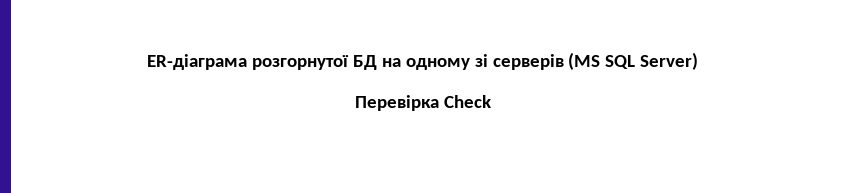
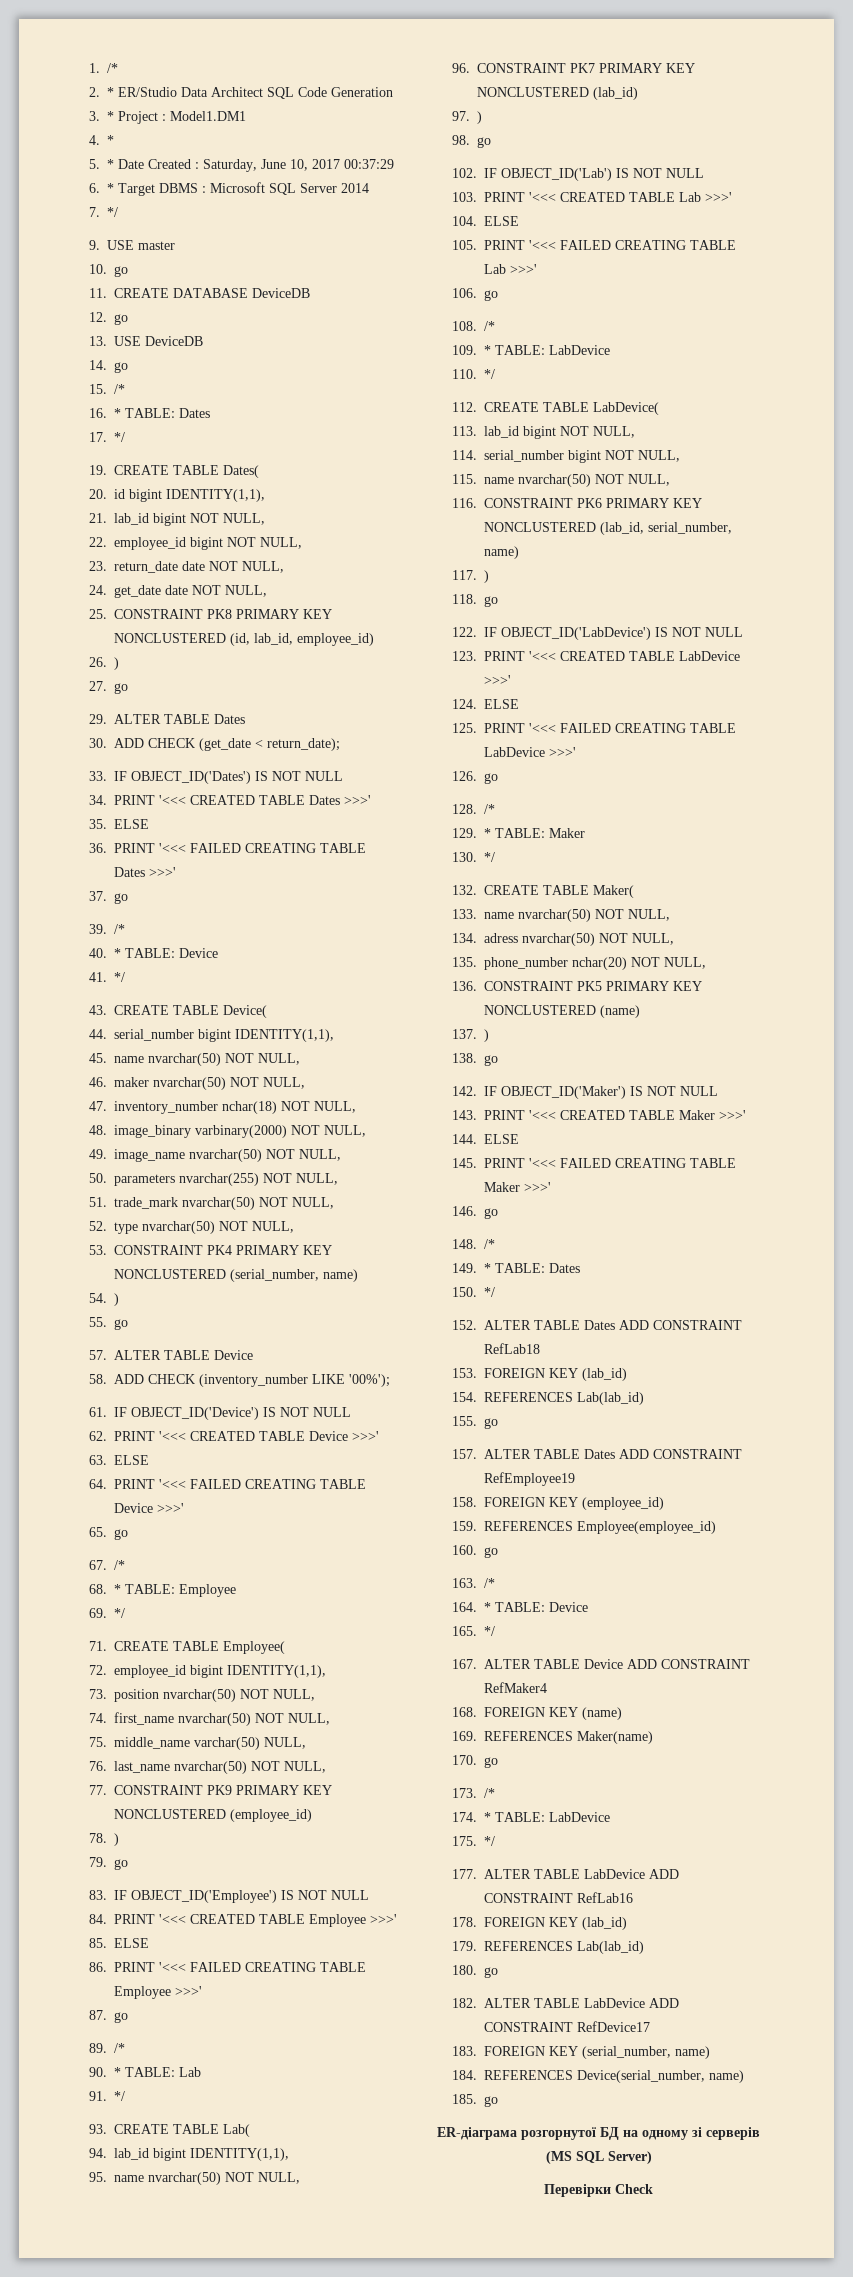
(146, 62) none -> [89,63,119,73] [89,87,394,99] [89,111,247,124] [89,135,115,145] [89,159,395,172] [89,182,370,196] [89,207,119,217] [89,240,176,250] [89,264,129,277] [89,288,311,298] [89,312,129,325] [89,336,204,346] [89,360,129,373] [89,384,126,394] [89,408,211,418] [89,432,126,442] [89,465,260,478] [89,489,266,502] [89,513,266,526] [89,537,303,550] [89,561,285,573] [89,585,268,598] [89,609,333,619] [114,633,375,646] [89,657,120,670] [89,681,129,694] [89,714,246,724] [89,738,341,751] [89,771,344,784] [89,795,372,805] [89,819,150,829] [89,843,367,853] [114,867,177,877] [89,891,129,904] [89,924,126,934] [89,948,219,958] [89,972,126,982] [89,1005,268,1018] [89,1029,335,1042] [89,1053,301,1066] [89,1077,306,1090] [89,1101,357,1114] [89,1125,367,1138] [89,1149,342,1162] [89,1173,339,1186] [89,1197,335,1210] [89,1221,295,1234] [89,1245,333,1255] [114,1269,359,1282] [89,1293,120,1306] [89,1317,129,1330] [89,1350,254,1360] [89,1374,391,1387] [89,1407,352,1420] [89,1431,380,1441] [89,1455,150,1465] [89,1479,367,1489] [114,1503,185,1513] [89,1527,129,1540] [89,1560,126,1570] [89,1584,237,1597] [89,1608,126,1618] [89,1641,286,1654] [89,1665,327,1678] [89,1689,316,1702] [89,1712,331,1726] [89,1737,307,1750] [89,1761,327,1774] [89,1785,333,1795] [114,1809,313,1822] [89,1833,120,1846] [89,1857,129,1870] [89,1890,370,1903] [89,1914,398,1927] [89,1938,150,1948] [89,1962,367,1972] [114,1986,203,1999] [89,2010,129,2023] [89,2043,126,2053] [89,2067,202,2077] [89,2091,126,2101] [89,2124,251,2137] [89,2148,290,2161] [89,2172,301,2185] [452,63,696,73] [477,87,639,100] [452,111,483,124] [452,135,492,148] [452,168,705,181] [452,192,733,202] [452,216,520,226] [452,240,737,250] [484,264,538,274] [452,288,499,301] [452,321,496,331] [452,345,611,355] [452,369,496,379] [452,402,660,415] [452,426,636,439] [452,450,681,463] [452,474,671,487] [452,498,703,508] [484,522,733,535] [484,546,520,559] [452,570,490,583] [452,594,499,607] [452,627,744,640] [452,651,741,661] [484,675,512,685] [452,699,520,709] [452,723,737,733] [484,747,577,757] [452,771,499,784] [452,804,496,814] [452,828,586,838] [452,852,496,862] [452,885,635,898] [452,909,671,922] [452,933,675,946] [452,957,707,970] [452,981,703,991] [484,1005,641,1018] [452,1029,490,1042] [452,1053,499,1066] [452,1086,719,1099] [452,1110,747,1120] [452,1134,520,1144] [452,1158,737,1168] [484,1182,552,1192] [452,1206,499,1219] [452,1239,496,1249] [452,1263,581,1273] [452,1287,496,1297] [452,1320,743,1330] [484,1343,541,1354] [452,1368,628,1381] [452,1392,645,1405] [452,1416,499,1429] [452,1449,743,1459] [484,1472,576,1486] [452,1497,665,1510] [452,1521,717,1534] [452,1545,499,1558] [452,1578,496,1588] [452,1602,589,1612] [452,1626,496,1636] [452,1659,751,1669] [484,1682,548,1693] [452,1707,623,1720] [452,1731,654,1744] [452,1755,499,1768] [452,1788,496,1798] [452,1812,611,1822] [452,1836,496,1846] [452,1869,680,1879] [484,1892,634,1903] [452,1917,628,1930] [452,1941,645,1954] [452,1965,499,1978] [452,1998,680,2008] [484,2021,651,2032] [452,2046,711,2059] [452,2070,745,2083] [452,2094,499,2107] 1. /* // 2. * ER/Studio Data Architect SQL Code Generation // 3. * Project : Model1.DM1 // 4. * // 5. * Date Created : Saturday, June 10, 2017 00:37:29 // 6. * Target DBMS : Microsoft SQL Server 2014 // 7. */ // 9. USE master // 10. go // 11. CREATE DATABASE DeviceDB // 12. go // 13. USE DeviceDB // 14. go // 15. /* // 16. * TABLE: Dates // 17. */ // 19. CREATE TABLE Dates( // 20. id bigint IDENTITY(1,1), // 21. lab_id bigint NOT NULL, // 22. employee_id bigint NOT NULL, // 23. return_date date NOT NULL, // 24. get_date date NOT NULL, // 25. CONSTRAINT PK8 PRIMARY KEY NONCLUSTERED (id, lab_id, employee_id) // 26. ) // 27. go // 29. ALTER TABLE Dates // 30. ADD CHECK (get_date < return_date); // 33. IF OBJECT_ID('Dates') IS NOT NULL // 34. PRINT '<<< CREATED TABLE Dates >>>' // 35. ELSE // 36. PRINT '<<< FAILED CREATING TABLE Dates >>>' // 37. go // 39. /* // 40. * TABLE: Device // 41. */ // 43. CREATE TABLE Device( // 44. serial_number bigint IDENTITY(1,1), // 45. name nvarchar(50) NOT NULL, // 46. maker nvarchar(50) NOT NULL, // 47. inventory_number nchar(18) NOT NULL, // 48. image_binary varbinary(2000) NOT NULL, // 49. image_name nvarchar(50) NOT NULL, // 50. parameters nvarchar(255) NOT NULL, // 51. trade_mark nvarchar(50) NOT NULL, // 52. type nvarchar(50) NOT NULL, // 53. CONSTRAINT PK4 PRIMARY KEY NONCLUSTERED (serial_number, name) // 54. ) // 55. go // 57. ALTER TABLE Device // 58. ADD CHECK (inventory_number LIKE '00%'); // 61. IF OBJECT_ID('Device') IS NOT NULL // 62. PRINT '<<< CREATED TABLE Device >>>' // 63. ELSE // 64. PRINT '<<< FAILED CREATING TABLE Device >>>' // 65. go // 67. /* // 68. * TABLE: Employee // 69. */ // 71. CREATE TABLE Employee( // 72. employee_id bigint IDENTITY(1,1), // 73. position nvarchar(50) NOT NULL, // 74. first_name nvarchar(50) NOT NULL, // 75. middle_name varchar(50) NULL, // 76. last_name nvarchar(50) NOT NULL, // 77. CONSTRAINT PK9 PRIMARY KEY NONCLUSTERED (employee_id) // 78. ) // 79. go // 83. IF OBJECT_ID('Employee') IS NOT NULL // 84. PRINT '<<< CREATED TABLE Employee >>>' // 85. ELSE // 86. PRINT '<<< FAILED CREATING TABLE Employee >>>' // 87. go // 89. /* // 90. * TABLE: Lab // 91. */ // 93. CREATE TABLE Lab( // 94. lab_id bigint IDENTITY(1,1), // 95. name nvarchar(50) NOT NULL, // 96. CONSTRAINT PK7 PRIMARY KEY NONCLUSTERED (lab_id) // 97. ) // 98. go // 102. IF OBJECT_ID('Lab') IS NOT NULL // 103. PRINT '<<< CREATED TABLE Lab >>>' // 104. ELSE // 105. PRINT '<<< FAILED CREATING TABLE Lab >>>' // 106. go // 108. /* // 109. * TABLE: LabDevice // 110. */ // 112. CREATE TABLE LabDevice( // 113. lab_id bigint NOT NULL, // 114. serial_number bigint NOT NULL, // 115. name nvarchar(50) NOT NULL, // 116. CONSTRAINT PK6 PRIMARY KEY NONCLUSTERED (lab_id, serial_number, name) // 117. ) // 118. go // 122. IF OBJECT_ID('LabDevice') IS NOT NULL // 123. PRINT '<<< CREATED TABLE LabDevice >>>' // 124. ELSE // 125. PRINT '<<< FAILED CREATING TABLE LabDevice >>>' // 126. go // 128. /* // 129. * TABLE: Maker // 130. */ // 132. CREATE TABLE Maker( // 133. name nvarchar(50) NOT NULL, // 134. adress nvarchar(50) NOT NULL, // 135. phone_number nchar(20) NOT NULL, // 136. CONSTRAINT PK5 PRIMARY KEY NONCLUSTERED (name) // 137. ) // 138. go // 142. IF OBJECT_ID('Maker') IS NOT NULL // 143. PRINT '<<< CREATED TABLE Maker >>>' // 144. ELSE // 145. PRINT '<<< FAILED CREATING TABLE Maker >>>' // 146. go // 148. /* // 149. * TABLE: Dates // 150. */ // 152. ALTER TABLE Dates ADD CONSTRAINT RefLab18 // 153. FOREIGN KEY (lab_id) // 154. REFERENCES Lab(lab_id) // 155. go // 157. ALTER TABLE Dates ADD CONSTRAINT RefEmployee19 // 158. FOREIGN KEY (employee_id) // 159. REFERENCES Employee(employee_id) // 160. go // 163. /* // 164. * TABLE: Device // 165. */ // 167. ALTER TABLE Device ADD CONSTRAINT RefMaker4 // 168. FOREIGN KEY (name) // 169. REFERENCES Maker(name) // 170. go // 173. /* // 174. * TABLE: LabDevice // 175. */ // 177. ALTER TABLE LabDevice ADD CONSTRAINT RefLab16 // 178. FOREIGN KEY (lab_id) // 179. REFERENCES Lab(lab_id) // 180. go // 182. ALTER TABLE LabDevice ADD CONSTRAINT RefDevice17 // 183. FOREIGN KEY (serial_number, name) // 184. REFERENCES Device(serial_number, name) // 185. go //
[354,95,439,111] Перевірка -> [544,2184,611,2197] Перевірки

